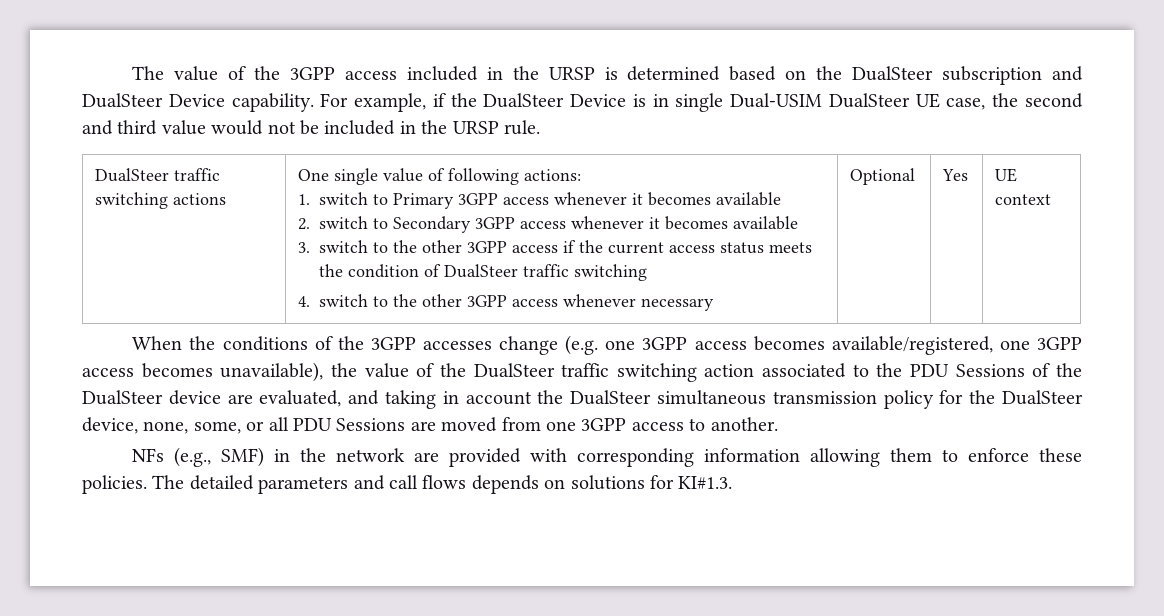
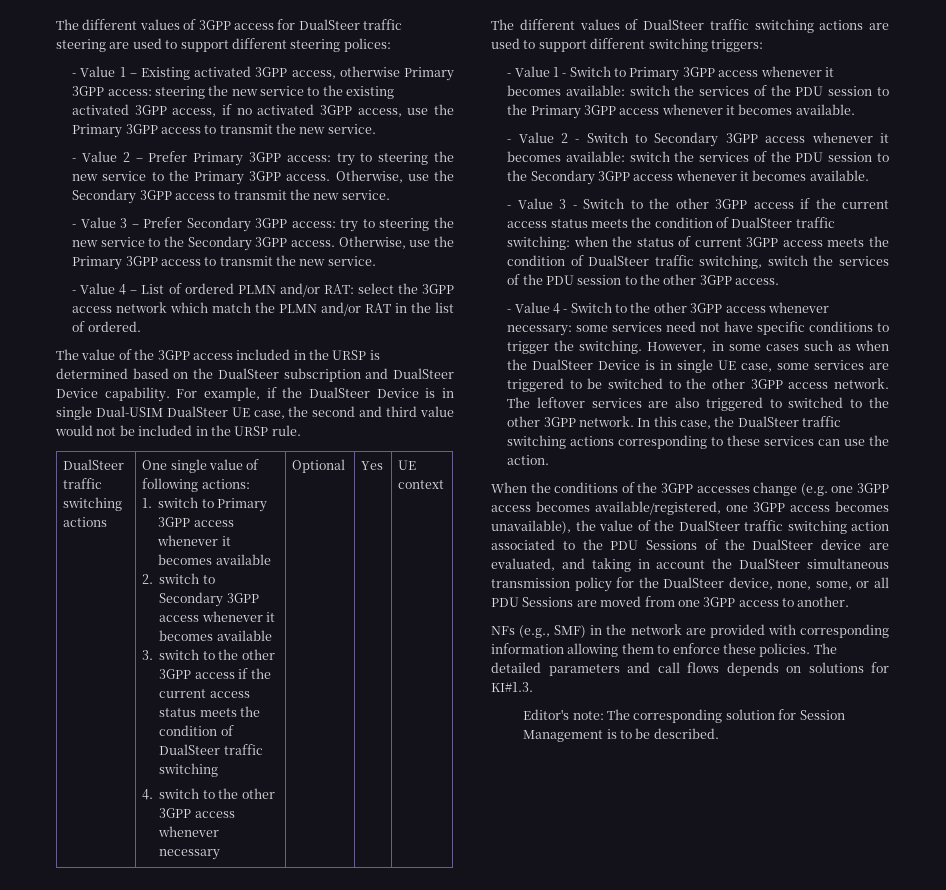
[132,66,165,80] The -> [56,19,402,30] [56,38,391,52] [72,66,454,81] [72,85,395,99] [72,104,454,117] [72,123,376,138] [72,151,454,166] [72,170,454,185] [72,189,390,204] [72,217,454,232] [72,236,454,251] [72,255,376,270] [72,283,454,297] [72,302,455,316] [72,321,141,332] [56,349,79,360] The different values of 3GPP access for DualSteer traffic steering are used to support different steering polices: // - Value 1 – Existing activated 3GPP access, otherwise Primary 3GPP access: steering the new service to the existing activated 3GPP access, if no activated 3GPP access, use the Primary 3GPP access to transmit the new service. // - Value 2 – Prefer Primary 3GPP access: try to steering the new service to the Primary 3GPP access. Otherwise, use the Secondary 3GPP access to transmit the new service. // - Value 3 – Prefer Secondary 3GPP access: try to steering the new service to the Secondary 3GPP access. Otherwise, use the Primary 3GPP access to transmit the new service. // - Value 4 – List of ordered PLMN and/or RAT: select the 3GPP access network which match the PLMN and/or RAT in the list of ordered. // The
(1052, 199) none -> [491,19,889,33] [491,38,763,52] [507,66,834,81] [507,85,890,96] [507,104,855,119] [507,132,889,147] [507,151,890,162] [507,170,869,185] [507,198,889,209] [507,217,835,228] [507,236,889,250] [507,255,889,269] [507,274,780,285] [507,302,829,314] [507,321,889,336] [507,340,889,354] [507,359,889,373] [507,378,889,392] [507,397,890,411] [507,416,842,429] [507,435,889,449] [507,455,550,465] // The different values of DualSteer traffic switching actions are used to support different switching triggers: // - Value 1 - Switch to Primary 3GPP access whenever it becomes available: switch the services of the PDU session to the Primary 3GPP access whenever it becomes available. // - Value 2 - Switch to Secondary 3GPP access whenever it becomes available: switch the services of the PDU session to the Secondary 3GPP access whenever it becomes available. // - Value 3 - Switch to the other 3GPP access if the current access status meets the condition of DualSteer traffic switching: when the status of current 3GPP access meets the condition of DualSteer traffic switching, switch the services of the PDU session to the other 3GPP access. // - Value 4 - Switch to the other 3GPP access whenever necessary: some services need not have specific conditions to trigger the switching. However, in some cases such as when the DualSteer Device is in single UE case, some services are triggered to be switched to the other 3GPP access network. The leftover services are also triggered to switched to the other 3GPP network. In this case, the DualSteer traffic switching actions corresponding to these services can use the action.
(733, 482) none -> [523,709,845,723] [523,728,719,742] // Editor's note: The corresponding solution for Session Management is to be described.

